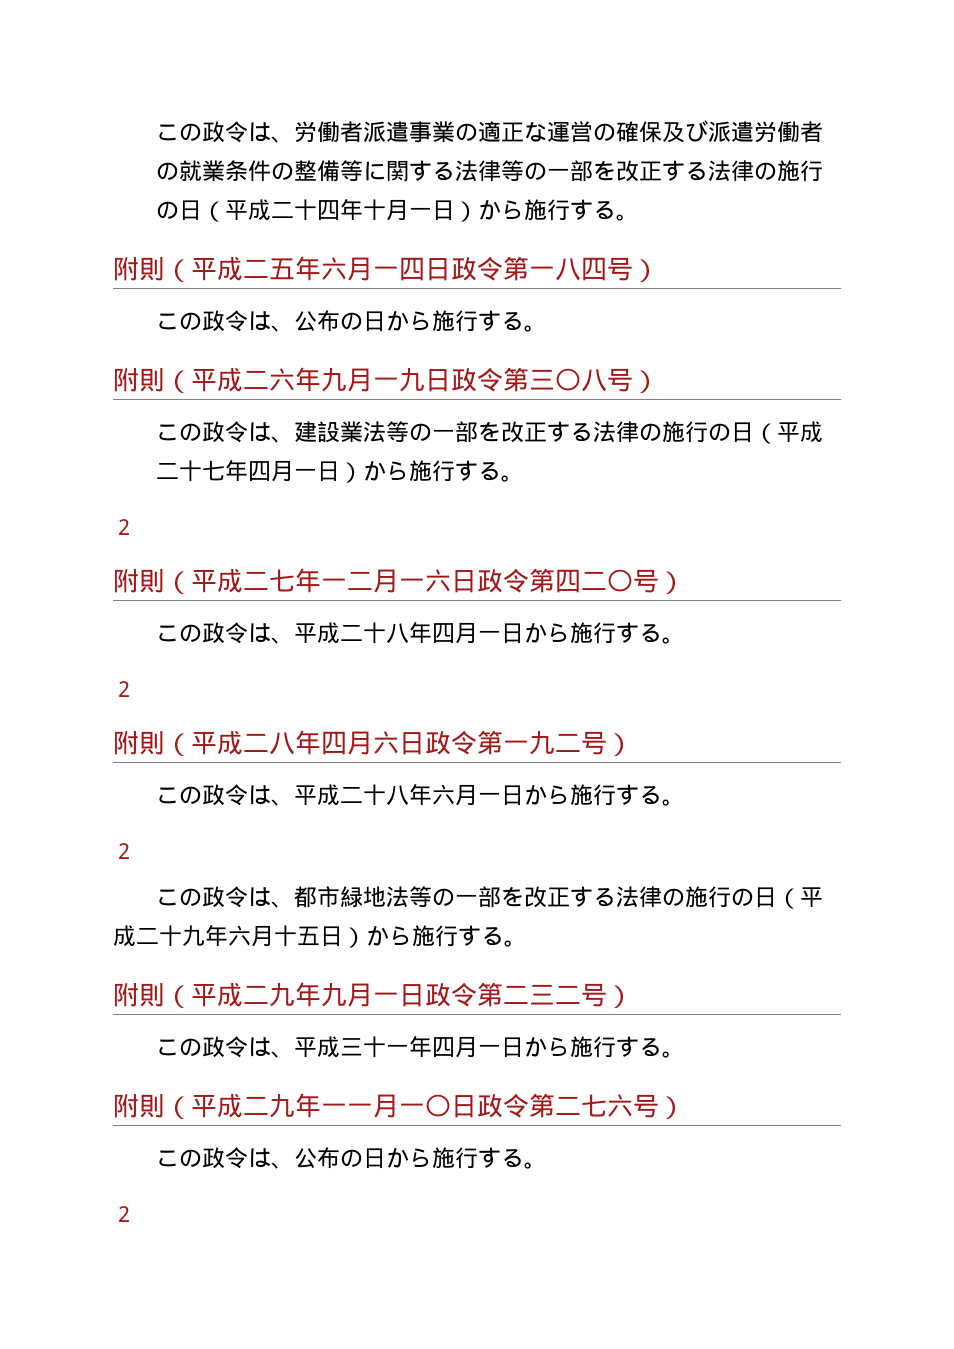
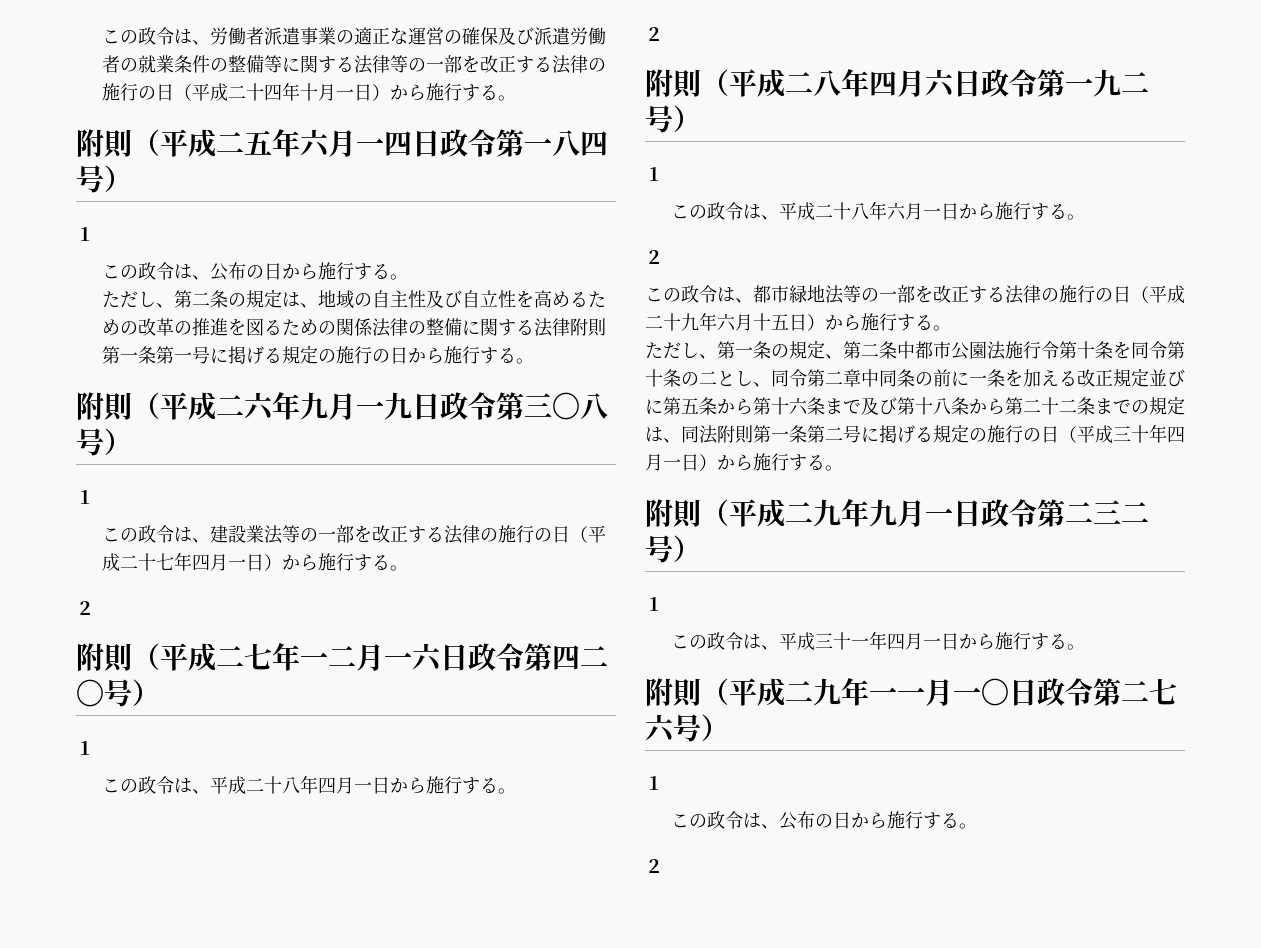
[156,310,548,332] // この政令は、公布の日から施行する。 -> [76,227,94,241] [102,262,409,281] [102,289,607,309] [102,318,607,337] [102,345,535,364] // １ // この政令は、公布の日から施行する。 // ただし、第二条の規定は、地域の自主性及び自立性を高めるための改革の推進を図るための関係法律の整備に関する法律附則第一条第一号に掲げる規定の施行の日から施行する。
(659, 382) none -> [76,490,94,504] // １
(685, 583) none -> [76,741,94,755] // １
(633, 745) none -> [645,167,663,181] // １
(527, 943) none -> [645,340,1185,360] [645,368,1185,387] [645,396,1185,415] [645,424,1185,444] [645,453,843,471] // ただし、第一条の規定、第二条中都市公園法施行令第十条を同令第十条の二とし、同令第二章中同条の前に一条を加える改正規定並びに第五条から第十六条まで及び第十八条から第二十二条までの規定は、同法附則第一条第二号に掲げる規定の施行の日（平成三十年四月一日）から施行する。
(633, 997) none -> [645,597,663,611] // １
(685, 1108) none -> [645,776,663,790] // １

